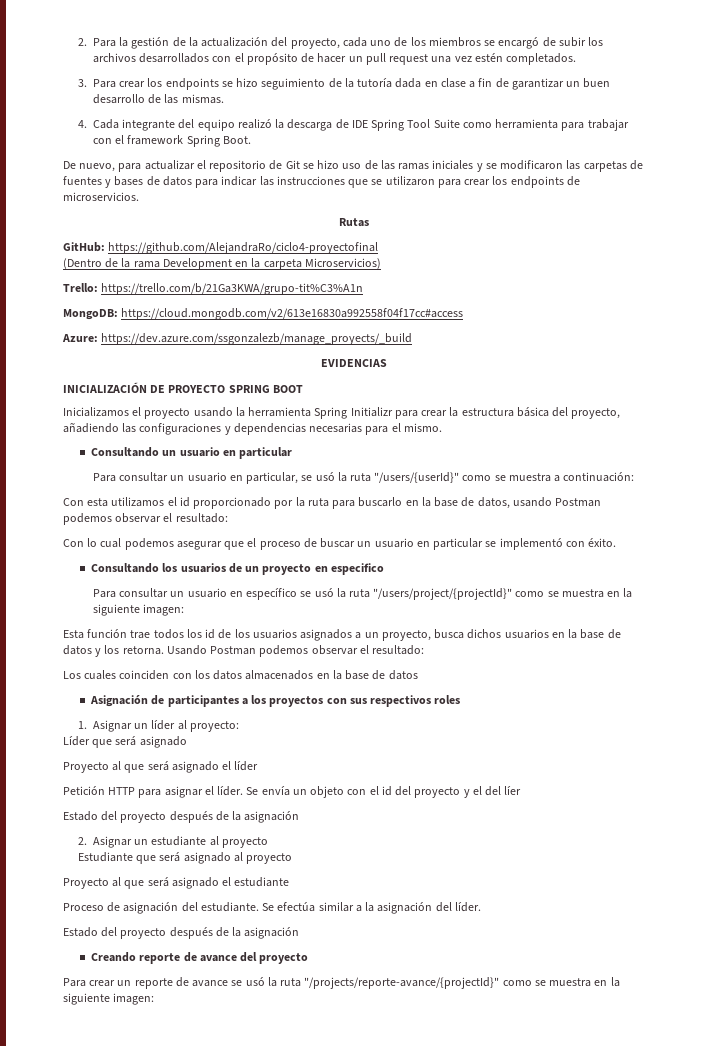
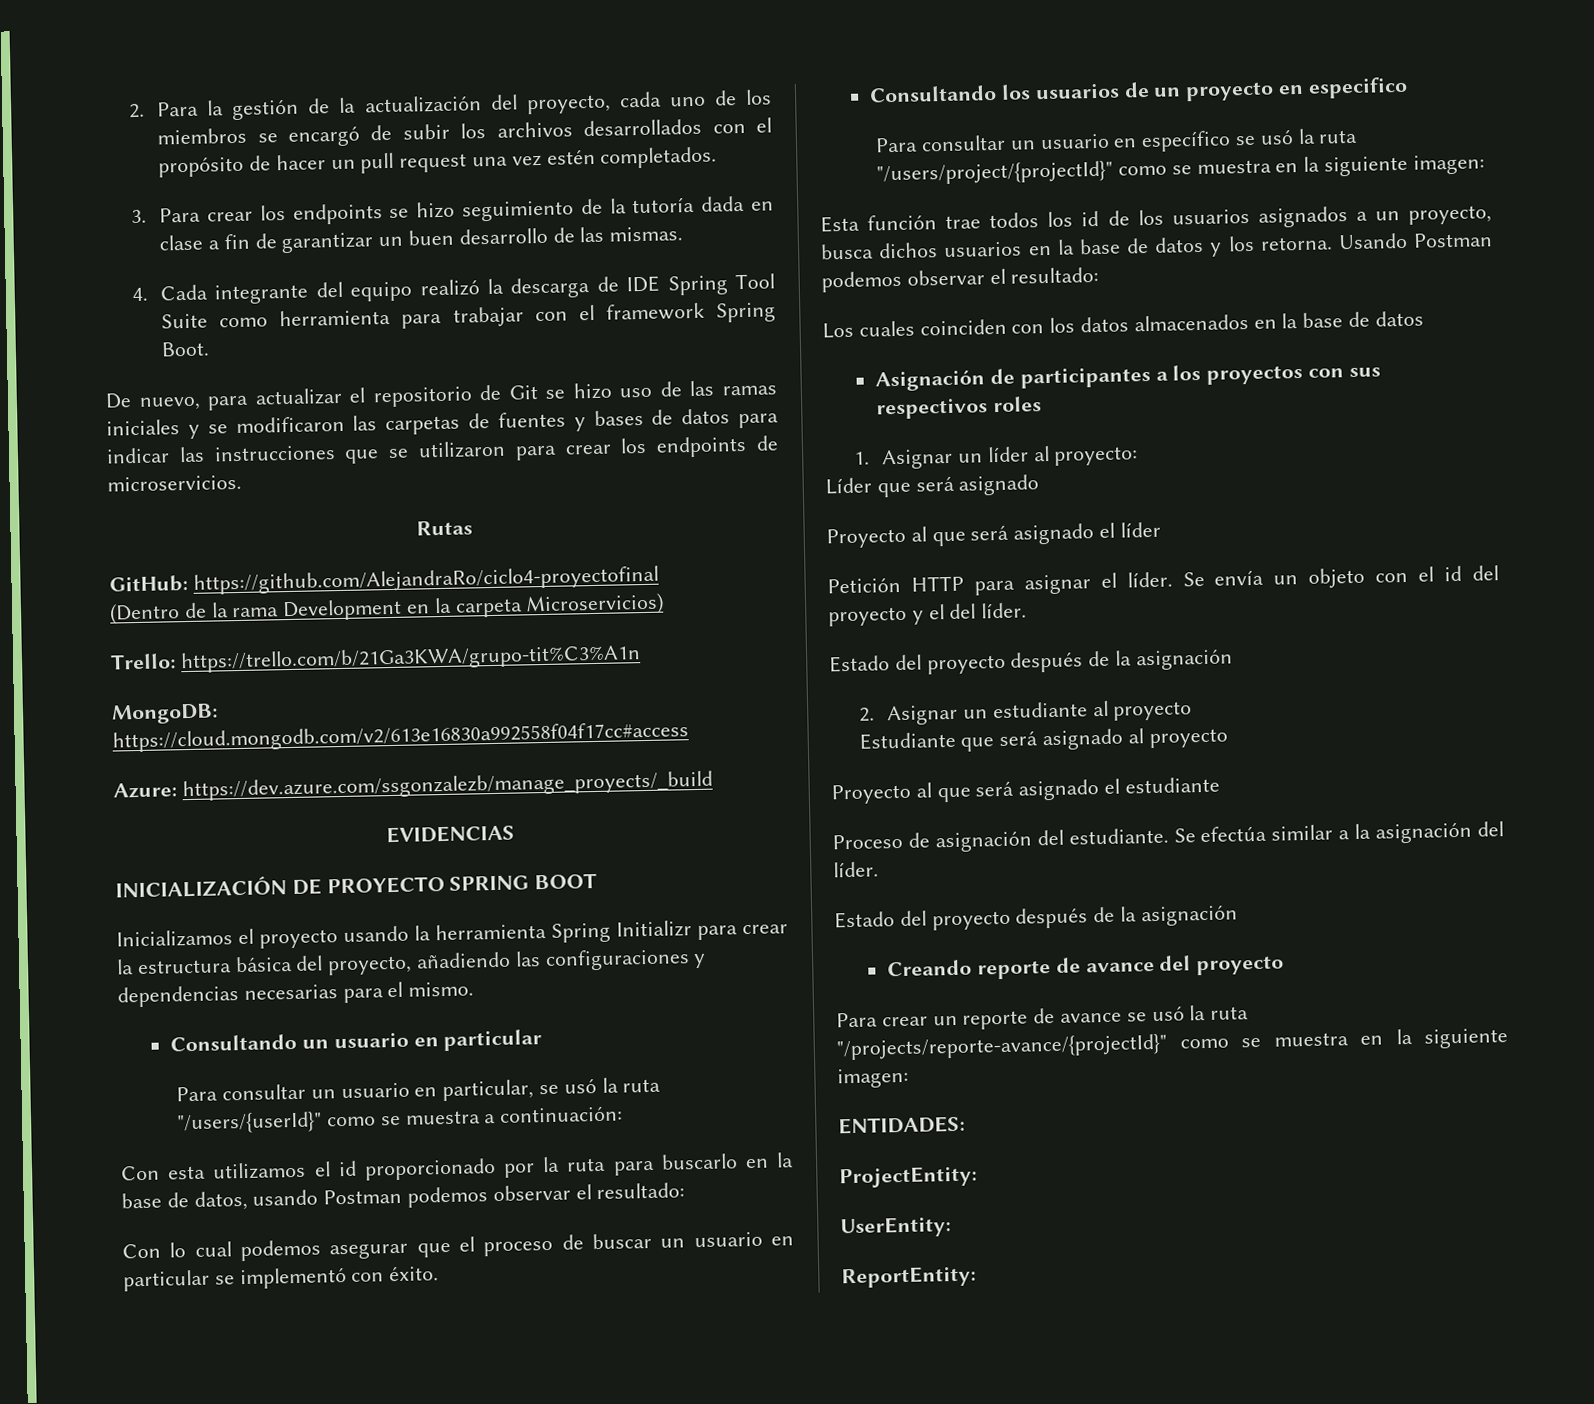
[504,786,522,795] líer -> [981,602,1028,619] líder.
(155, 999) none -> [838,1115,965,1135] [839,1165,977,1189] [840,1216,951,1239] [841,1265,976,1289] // ENTIDADES: // ProjectEntity: // UserEntity: // ReportEntity:

